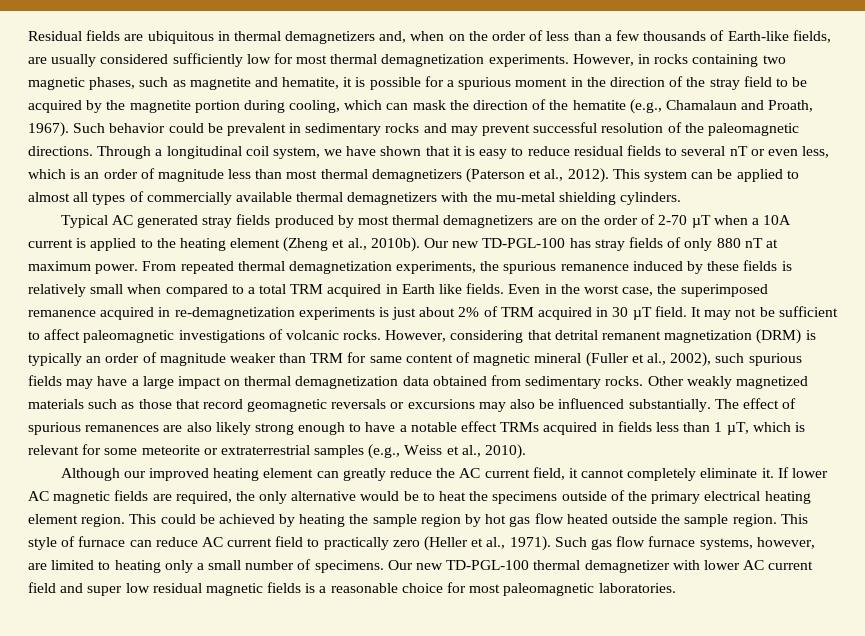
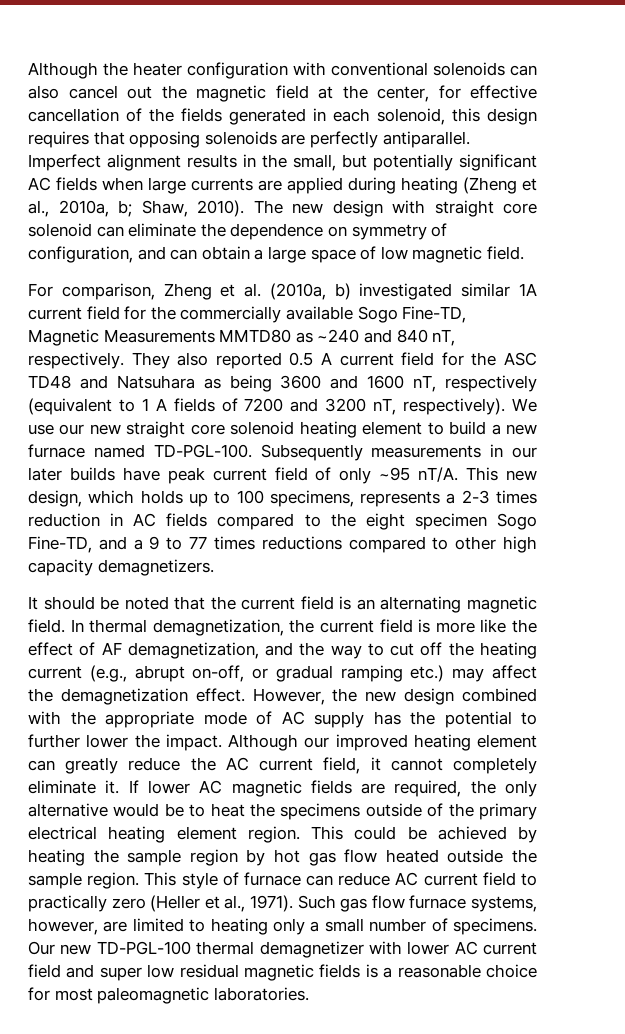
[28,30,831,44] [28,53,786,67] [28,76,808,90] [28,99,814,114] [28,122,799,137] [28,145,830,159] [28,168,799,183] [28,191,682,205] [60,214,792,228] [28,237,778,252] [28,260,792,274] [28,283,768,297] [28,306,838,320] [28,329,816,344] [28,352,802,367] [28,375,808,389] [28,398,797,412] [28,421,805,435] [28,444,527,459] Residual fields are ubiquitous in thermal demagnetizers and, when on the order of less than a few thousands of Earth-like fields, are usually considered sufficiently low for most thermal demagnetization experiments. However, in rocks containing two magnetic phases, such as magnetite and hematite, it is possible for a spurious moment in the direction of the stray field to be acquired by the magnetite portion during cooling, which can mask the direction of the hematite (e.g., Chamalaun and Proath, 1967). Such behavior could be prevalent in sedimentary rocks and may prevent successful resolution of the paleomagnetic directions. Through a longitudinal coil system, we have shown that it is easy to reduce residual fields to several nT or even less, which is an order of magnitude less than most thermal demagnetizers (Paterson et al., 2012). This system can be applied to almost all types of commercially available thermal demagnetizers with the mu-metal shielding cylinders. // Typical AC generated stray fields produced by most thermal demagnetizers are on the order of 2-70 µT when a 10A current is applied to the heating element (Zheng et al., 2010b). Our new TD-PGL-100 has stray fields of only 880 nT at maximum power. From repeated thermal demagnetization experiments, the spurious remanence induced by these fields is relatively small when compared to a total TRM acquired in Earth like fields. Even in the worst case, the superimposed remanence acquired in re-demagnetization experiments is just about 2% of TRM acquired in 30 µT field. It may not be sufficient to affect paleomagnetic investigations of volcanic rocks. However, considering that detrital remanent magnetization (DRM) is typically an order of magnitude weaker than TRM for same content of magnetic mineral (Fuller et al., 2002), such spurious fields may have a large impact on thermal demagnetization data obtained from sedimentary rocks. Other weakly magnetized materials such as those that record geomagnetic reversals or excursions may also be influenced substantially. The effect of spurious remanences are also likely strong enough to have a notable effect TRMs acquired in fields less than 1 µT, which is relevant for some meteorite or extraterrestrial samples (e.g., Weiss et al., 2010). // -> [28,62,537,79] [28,85,537,102] [28,108,537,125] [28,131,470,148] [28,154,537,171] [28,177,537,194] [28,200,537,217] [28,223,448,240] [28,246,524,263] [28,283,537,300] [28,306,467,323] [28,329,456,346] [28,352,538,369] [28,375,538,392] [28,398,538,415] [28,421,537,438] [28,444,537,461] [28,467,538,484] [28,490,537,507] [28,513,537,530] [28,536,537,553] [28,559,214,576] [28,596,537,613] [28,619,538,636] [28,642,537,659] [28,665,537,682] [28,688,537,705] [28,711,537,728] [28,734,222,751] Although the heater configuration with conventional solenoids can also cancel out the magnetic field at the center, for effective cancellation of the fields generated in each solenoid, this design requires that opposing solenoids are perfectly antiparallel. Imperfect alignment results in the small, but potentially significant AC fields when large currents are applied during heating (Zheng et al., 2010a, b; Shaw, 2010). The new design with straight core solenoid can eliminate the dependence on symmetry of configuration, and can obtain a large space of low magnetic field. // For comparison, Zheng et al. (2010a, b) investigated similar 1A current field for the commercially available Sogo Fine-TD, Magnetic Measurements MMTD80 as ~240 and 840 nT, respectively. They also reported 0.5 A current field for the ASC TD48 and Natsuhara as being 3600 and 1600 nT, respectively (equivalent to 1 A fields of 7200 and 3200 nT, respectively). We use our new straight core solenoid heating element to build a new furnace named TD-PGL-100. Subsequently measurements in our later builds have peak current field of only ~95 nT/A. This new design, which holds up to 100 specimens, represents a 2-3 times reduction in AC fields compared to the eight specimen Sogo Fine-TD, and a 9 to 77 times reductions compared to other high capacity demagnetizers. // It should be noted that the current field is an alternating magnetic field. In thermal demagnetization, the current field is more like the effect of AF demagnetization, and the way to cut off the heating current (e.g., abrupt on-off, or gradual ramping etc.) may affect the demagnetization effect. However, the new design combined with the appropriate mode of AC supply has the potential to further lower the impact.

